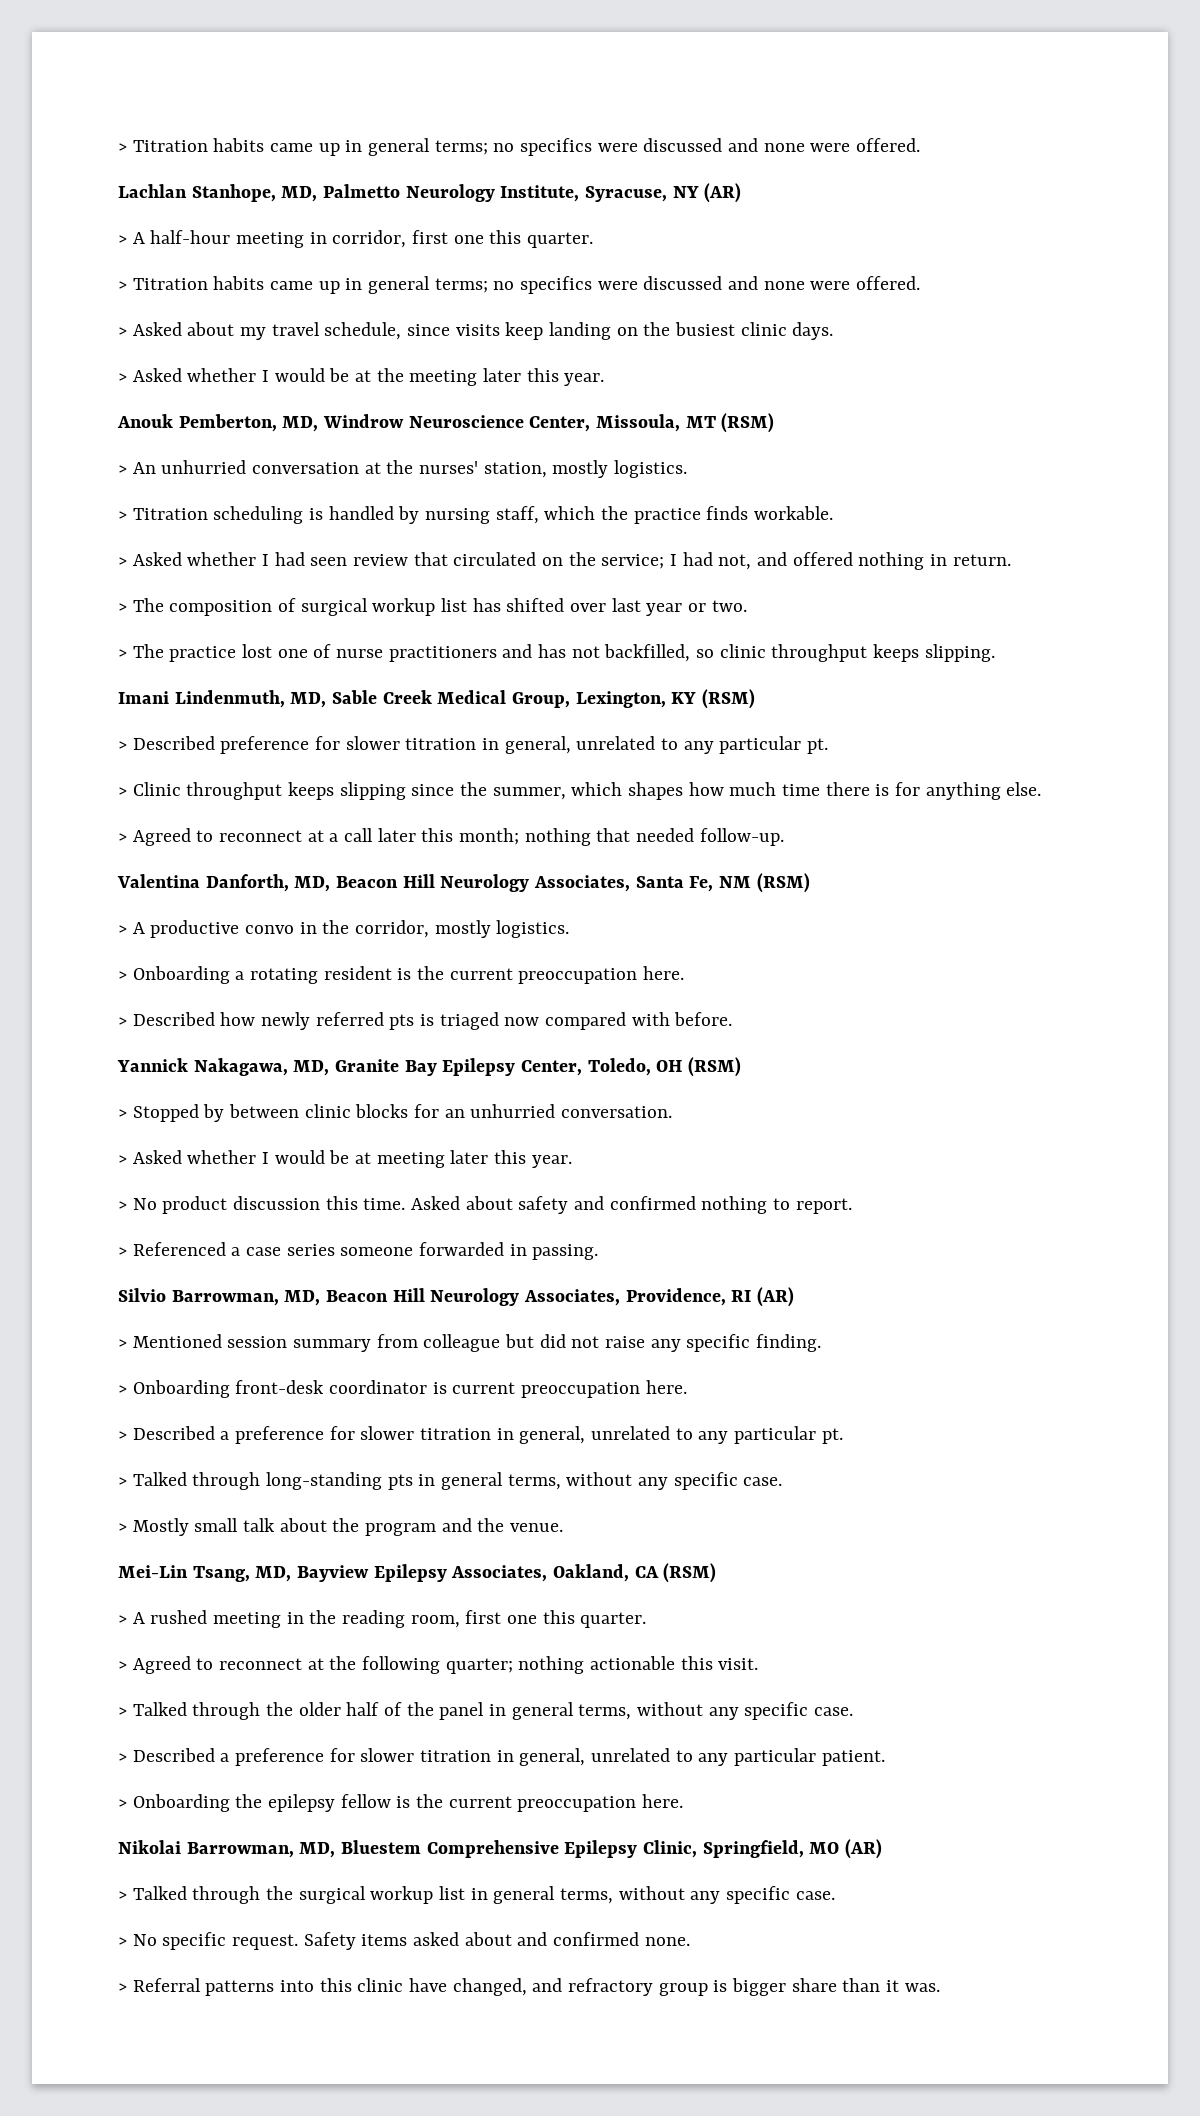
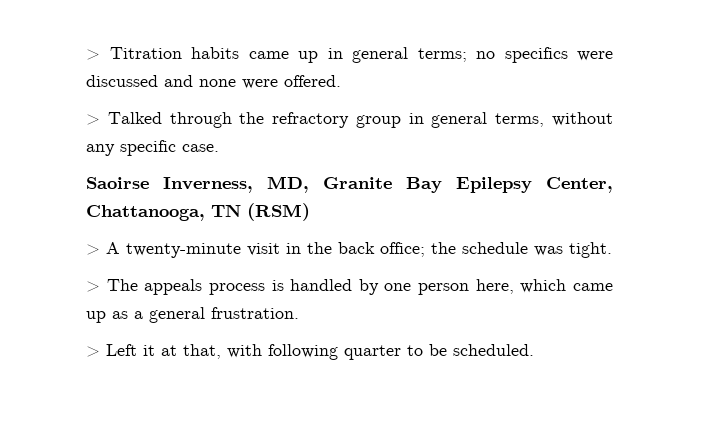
[118,183,742,203] [118,230,594,248] [118,276,921,294] [118,322,834,340] [118,368,605,386] [117,413,775,433] [118,460,688,478] [118,506,834,524] [118,552,1011,570] [118,598,747,616] [118,644,995,662] [118,689,756,709] [118,736,829,754] [118,782,1042,800] [118,828,784,846] [117,873,810,893] [118,920,570,938] [118,966,685,984] [118,1012,733,1030] [117,1057,742,1077] [118,1104,673,1122] [118,1150,572,1168] [118,1196,852,1214] [118,1242,599,1260] [118,1287,795,1307] [118,1334,822,1352] [118,1380,687,1398] [118,1426,843,1444] [118,1472,783,1490] [118,1518,564,1536] [118,1563,717,1583] [118,1610,647,1628] [118,1656,759,1674] [118,1702,854,1720] [118,1748,885,1766] [118,1794,684,1812] [118,1839,883,1859] [118,1886,835,1904] [118,1932,690,1950] [118,1978,940,1996] // Lachlan Stanhope, MD, Palmetto Neurology Institute, Syracuse, NY (AR) // > A half-hour meeting in corridor, first one this quarter. // > Titration habits came up in general terms; no specifics were discussed and none were offered. // > Asked about my travel schedule, since visits keep landing on the busiest clinic days. // > Asked whether I would be at the meeting later this year. // Anouk Pemberton, MD, Windrow Neuroscience Center, Missoula, MT (RSM) // > An unhurried conversation at the nurses' station, mostly logistics. // > Titration scheduling is handled by nursing staff, which the practice finds workable. // > Asked whether I had seen review that circulated on the service; I had not, and offered nothing in return. // > The composition of surgical workup list has shifted over last year or two. // > The practice lost one of nurse practitioners and has not backfilled, so clinic throughput keeps slipping. // Imani Lindenmuth, MD, Sable Creek Medical Group, Lexington, KY (RSM) // > Described preference for slower titration in general, unrelated to any particular pt. // > Clinic throughput keeps slipping since the summer, which shapes how much time there is for anything else. // > Agreed to reconnect at a call later this month; nothing that needed follow-up. // Valentina Danforth, MD, Beacon Hill Neurology Associates, Santa Fe, NM (RSM) // > A productive convo in the corridor, mostly logistics. // > Onboarding a rotating resident is the current preoccupation here. // > Described how newly referred pts is triaged now compared with before. // Yannick Nakagawa, MD, Granite Bay Epilepsy Center, Toledo, OH (RSM) // > Stopped by between clinic blocks for an unhurried conversation. // > Asked whether I would be at meeting later this year. // > No product discussion this time. Asked about safety and confirmed nothing to report. // > Referenced a case series someone forwarded in passing. // Silvio Barrowman, MD, Beacon Hill Neurology Associates, Providence, RI (AR) // > Mentioned session summary from colleague but did not raise any specific finding. // > Onboarding front-desk coordinator is current preoccupation here. // > Described a preference for slower titration in general, unrelated to any particular pt. // > Talked through long-standing pts in general terms, without any specific case. // > Mostly small talk about the program and the venue. // Mei-Lin Tsang, MD, Bayview Epilepsy Associates, Oakland, CA (RSM) // > A rushed meeting in the reading room, first one this quarter. // > Agreed to reconnect at the following quarter; nothing actionable this visit. // > Talked through the older half of the panel in general terms, without any specific case. // > Described a preference for slower titration in general, unrelated to any particular patient. // > Onboarding the epilepsy fellow is the current preoccupation here. // Nikolai Barrowman, MD, Bluestem Comprehensive Epilepsy Clinic, Springfield, MO (AR) // > Talked through the surgical workup list in general terms, without any specific case. // > No specific request. Safety items asked about and confirmed none. // > Referral patterns into this clinic have changed, and refractory group is bigger share than it was. -> [86,112,613,128] [86,140,219,156] [86,176,613,193] [86,203,310,221] [86,242,612,258] [86,279,613,295] [86,307,299,323] [86,344,534,360] // > Talked through the refractory group in general terms, without any specific case. // Saoirse Inverness, MD, Granite Bay Epilepsy Center, Chattanooga, TN (RSM) // > A twenty-minute visit in the back office; the schedule was tight. // > The appeals process is handled by one person here, which came up as a general frustration. // > Left it at that, with following quarter to be scheduled.

